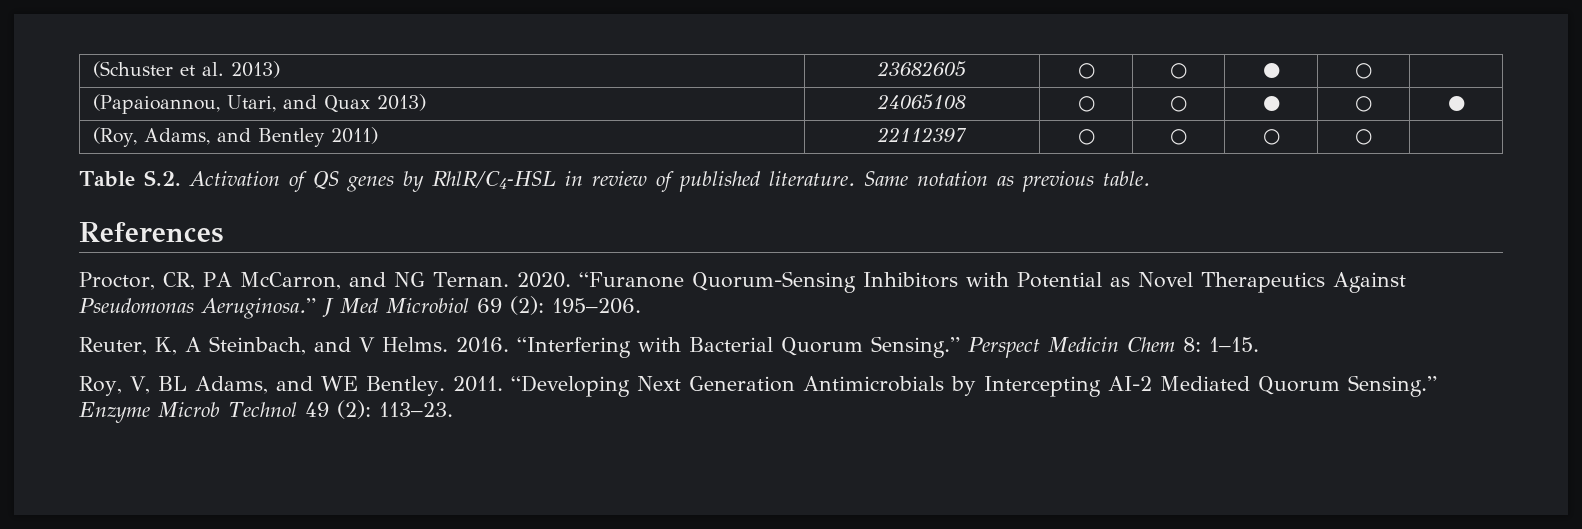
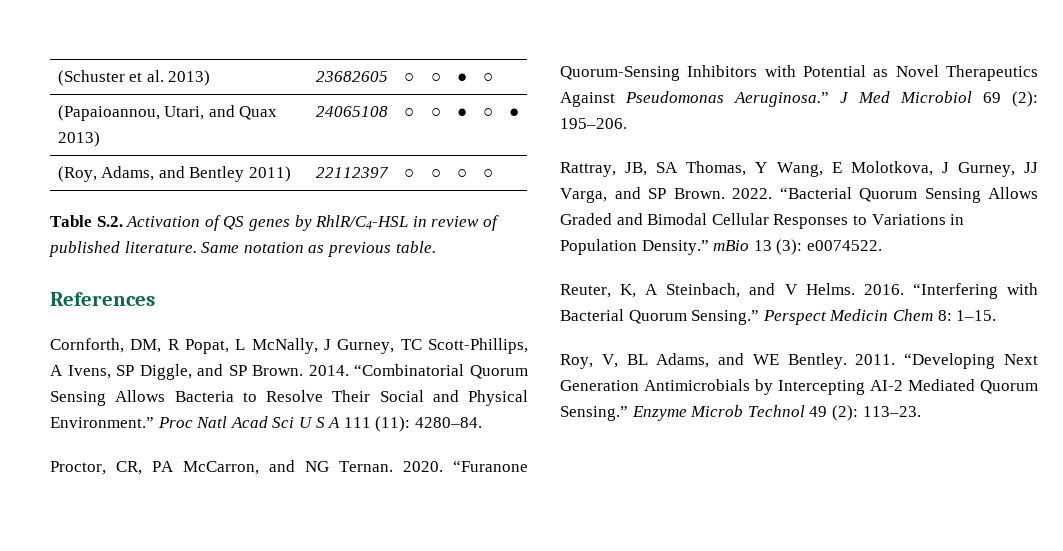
(223, 232) none -> [50,338,528,354] [50,364,528,380] [50,390,528,406] [50,416,482,432] // Cornforth, DM, R Popat, L McNally, J Gurney, TC Scott-Phillips, A Ivens, SP Diggle, and SP Brown. 2014. “Combinatorial Quorum Sensing Allows Bacteria to Resolve Their Social and Physical Environment.” Proc Natl Acad Sci U S A 111 (11): 4280–84.
(641, 306) none -> [560,161,1038,177] [560,187,1038,203] [560,213,965,229] [560,239,882,255] // Rattray, JB, SA Thomas, Y Wang, E Molotkova, J Gurney, JJ Varga, and SP Brown. 2022. “Bacterial Quorum Sensing Allows Graded and Bimodal Cellular Responses to Variations in Population Density.” mBio 13 (3): e0074522.

